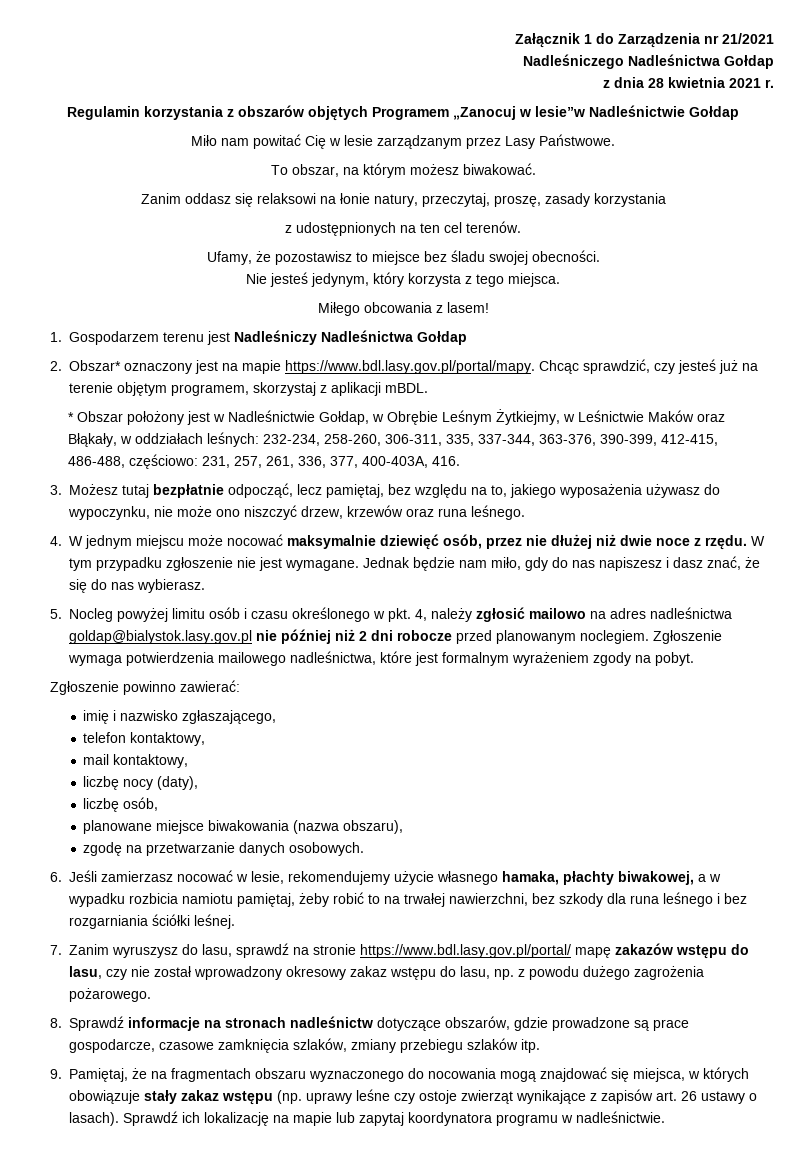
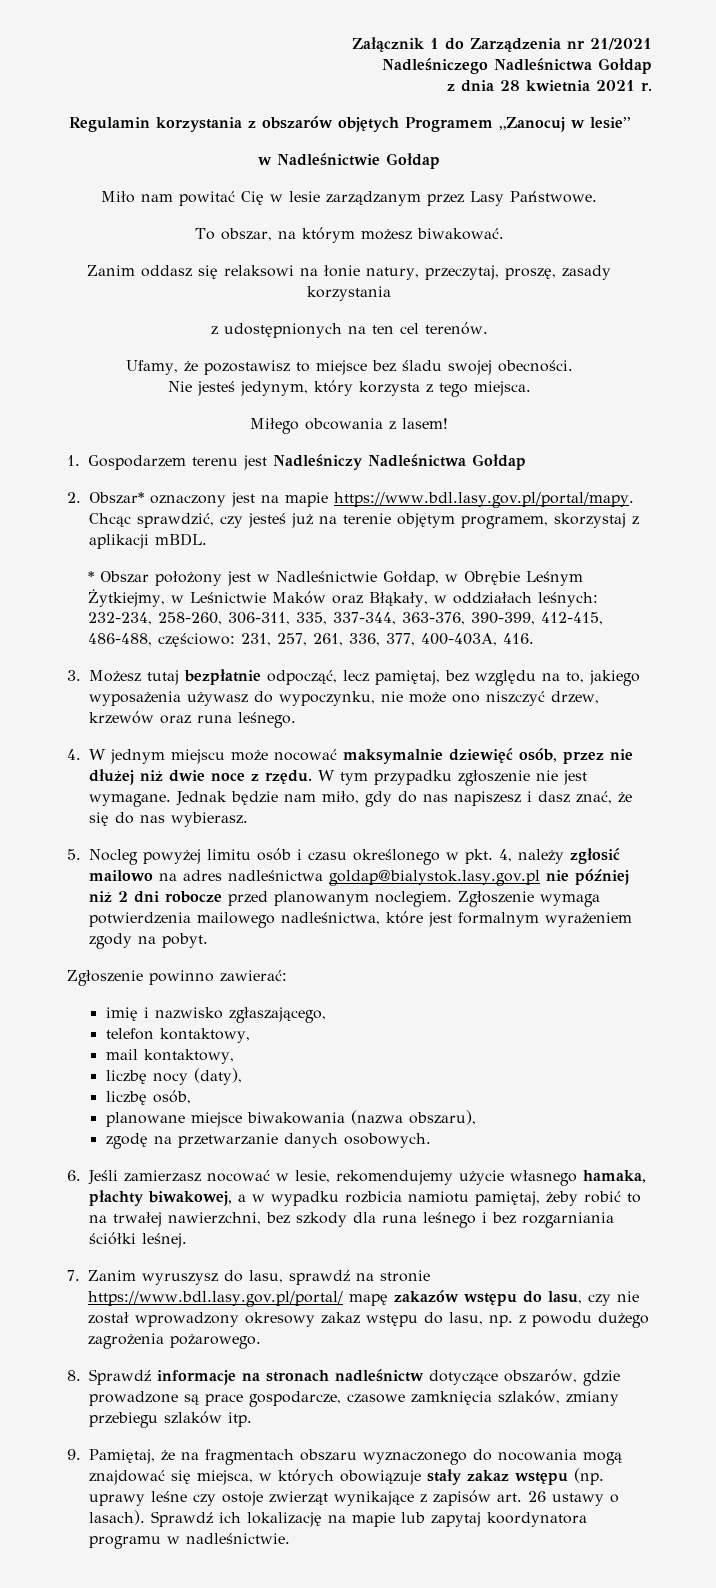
[535,106,585,117] lesie”w -> [589,117,630,129] [258,157,272,165] lesie” // w

